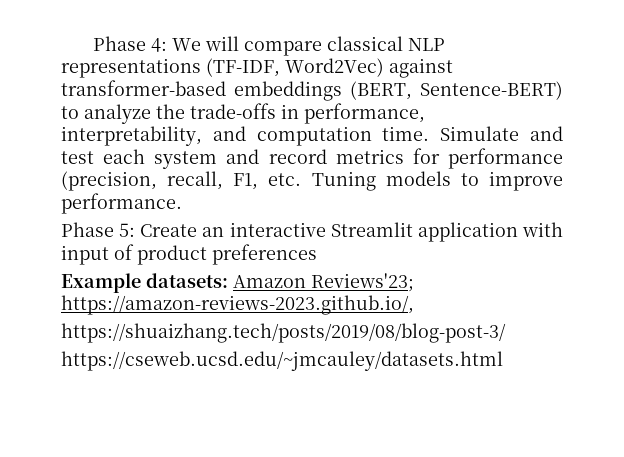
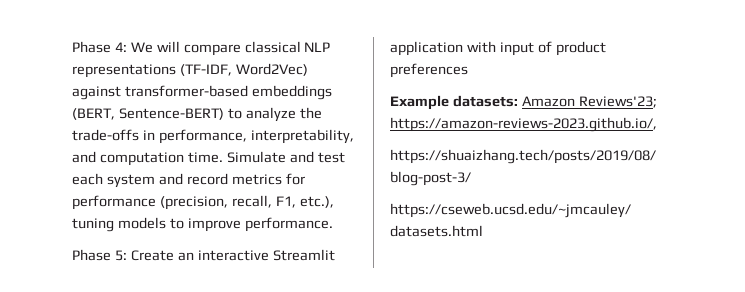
[268,171,376,191] etc. Tuning -> [299,196,334,208] [72,218,114,232] etc.), tuning

